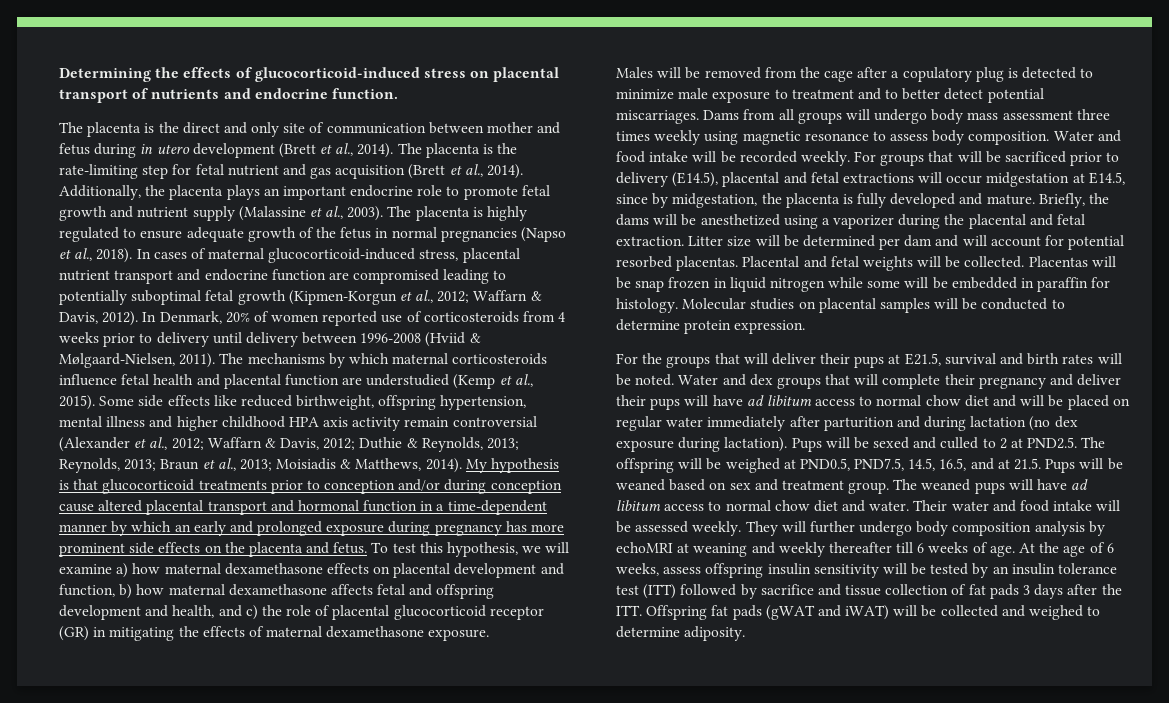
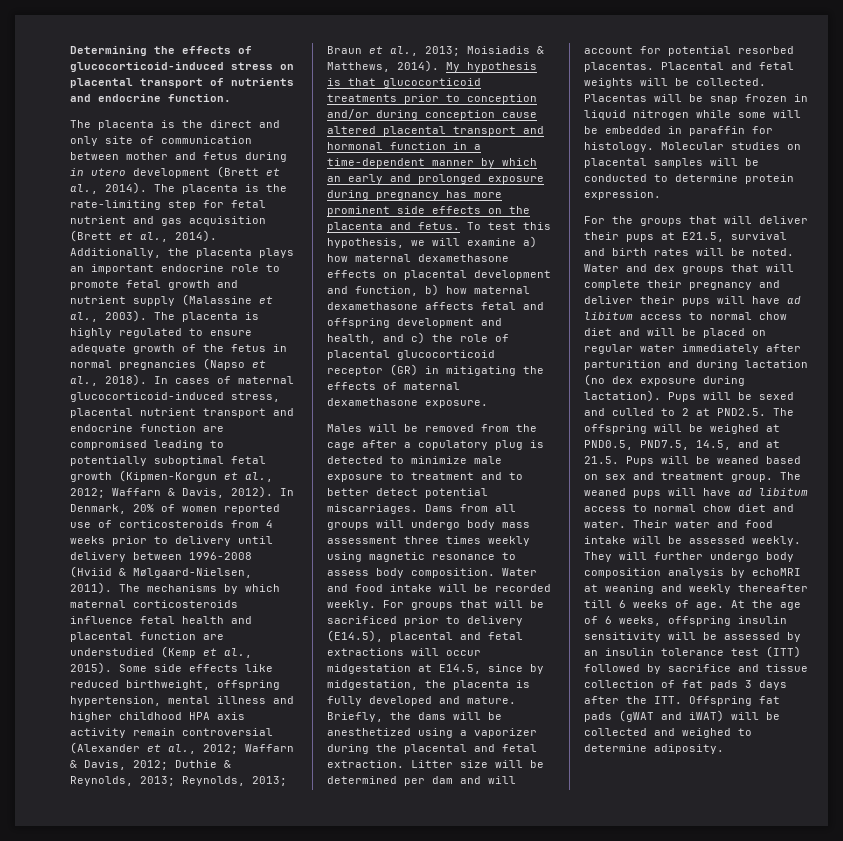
[939,458,967,471] 16.5, -> (731, 445) none
[663,567,702,574] assess -> (661, 621) none
[930,563,969,575] tested -> [724,632,780,640] assessed

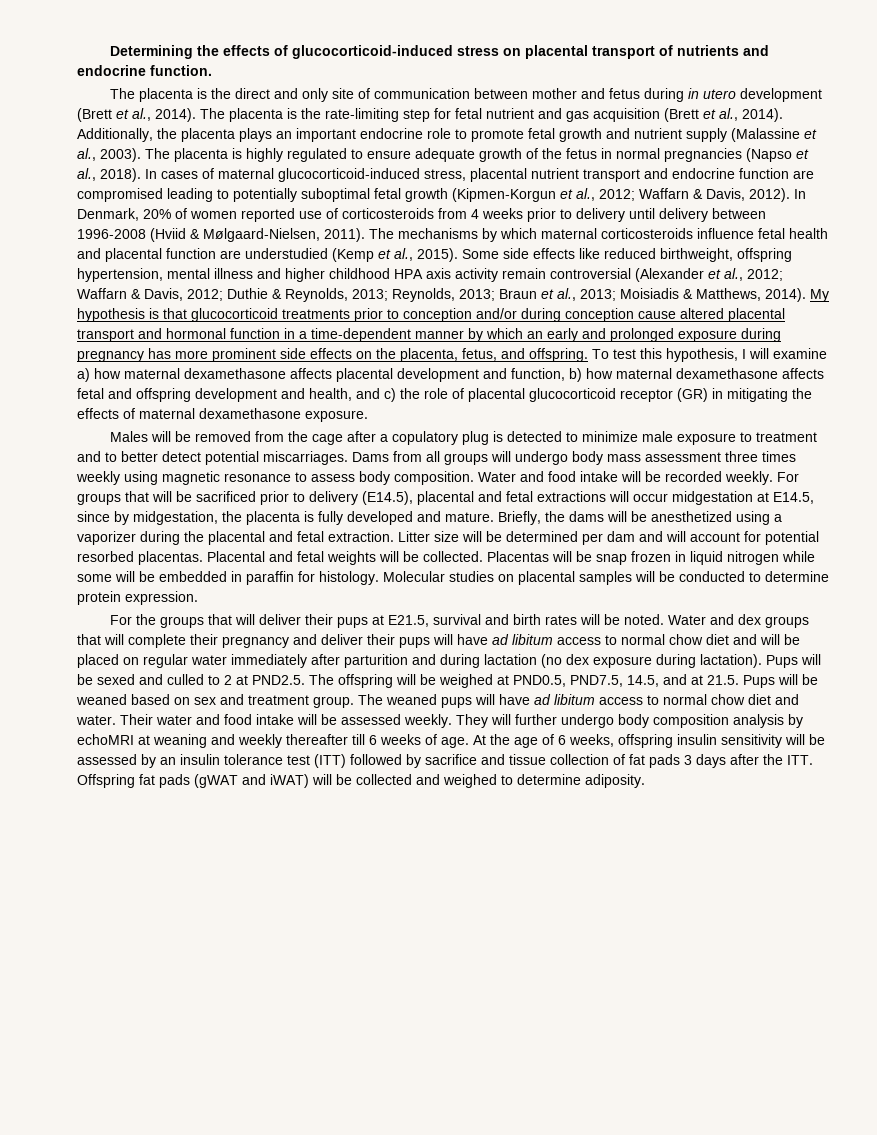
[327,222,460,232] placenta and fetus. -> [400,348,588,362] placenta, fetus, and offspring.
[411,240,425,246] we -> [742,349,746,359] I
[327,270,397,278] effects on -> [290,368,332,379] affects

